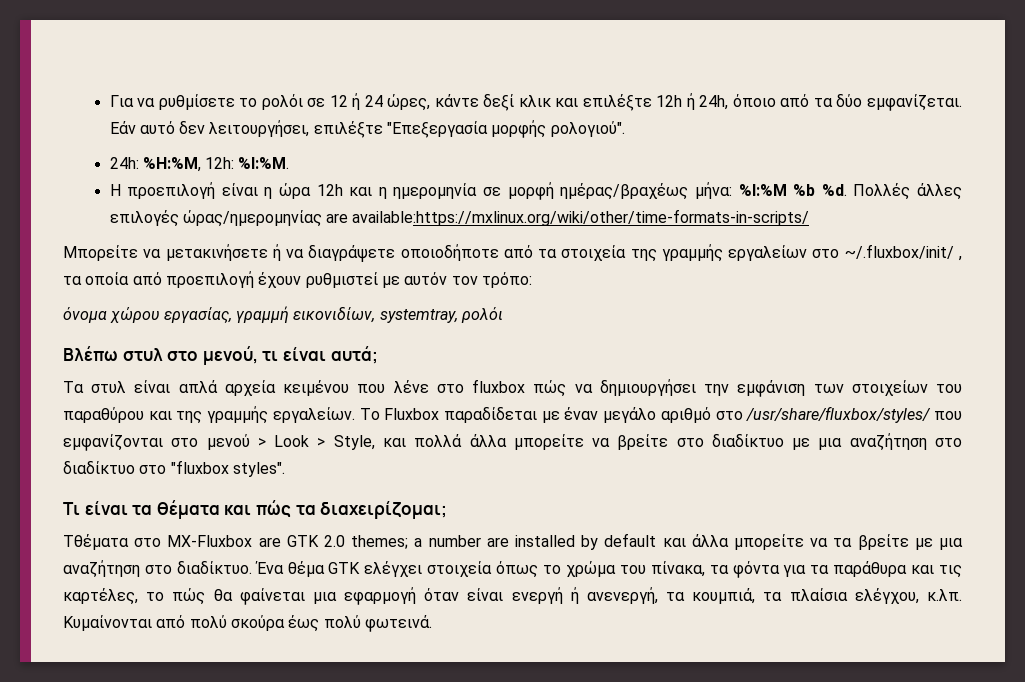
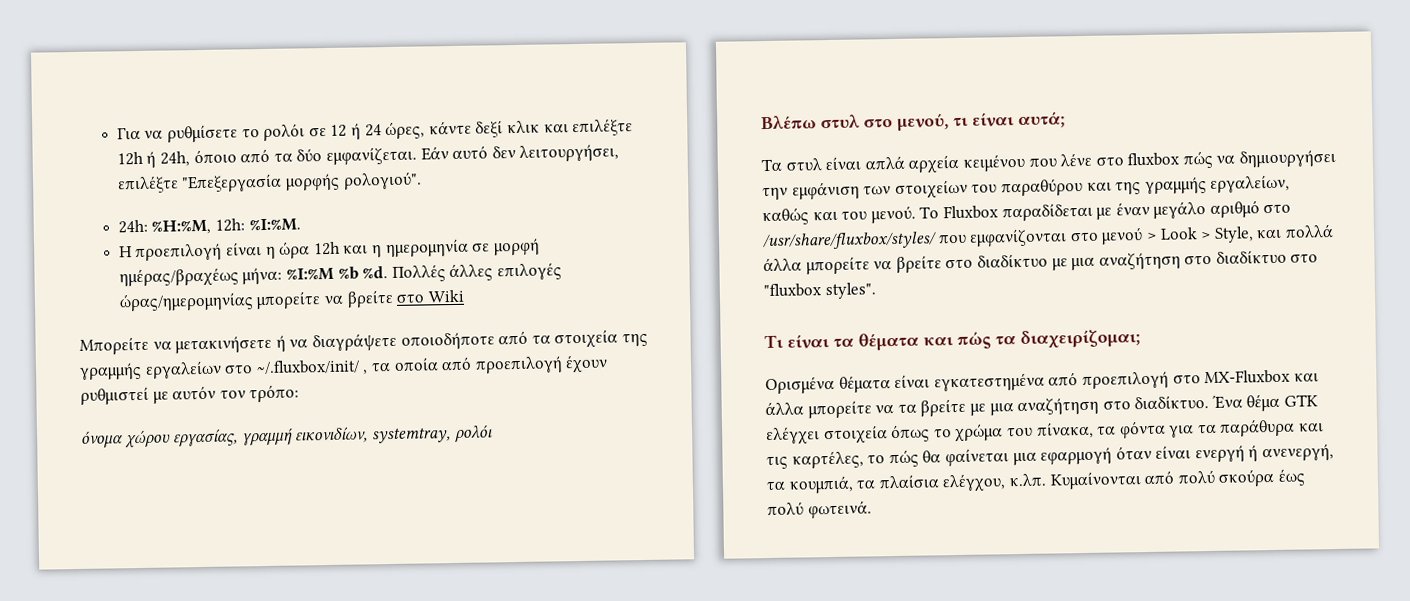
[326,209,810,226] are available:https://mxlinux.org/wiki/other/time-formats-in-scripts/ -> [256,289,464,310] μπορείτε να βρείτε στο Wiki
[272,407,355,423] εργαλείων. -> [1210,174,1291,193] [762,205,916,226] εργαλείων, καθώς και του μενού.
[63,533,657,550] Tθέματα στο MX-Fluxbox are GTK 2.0 themes; a number are installed by default -> [765,369,1292,395] Ορισμένα θέματα είναι εγκατεστημένα από προεπιλογή στο MX-Fluxbox

